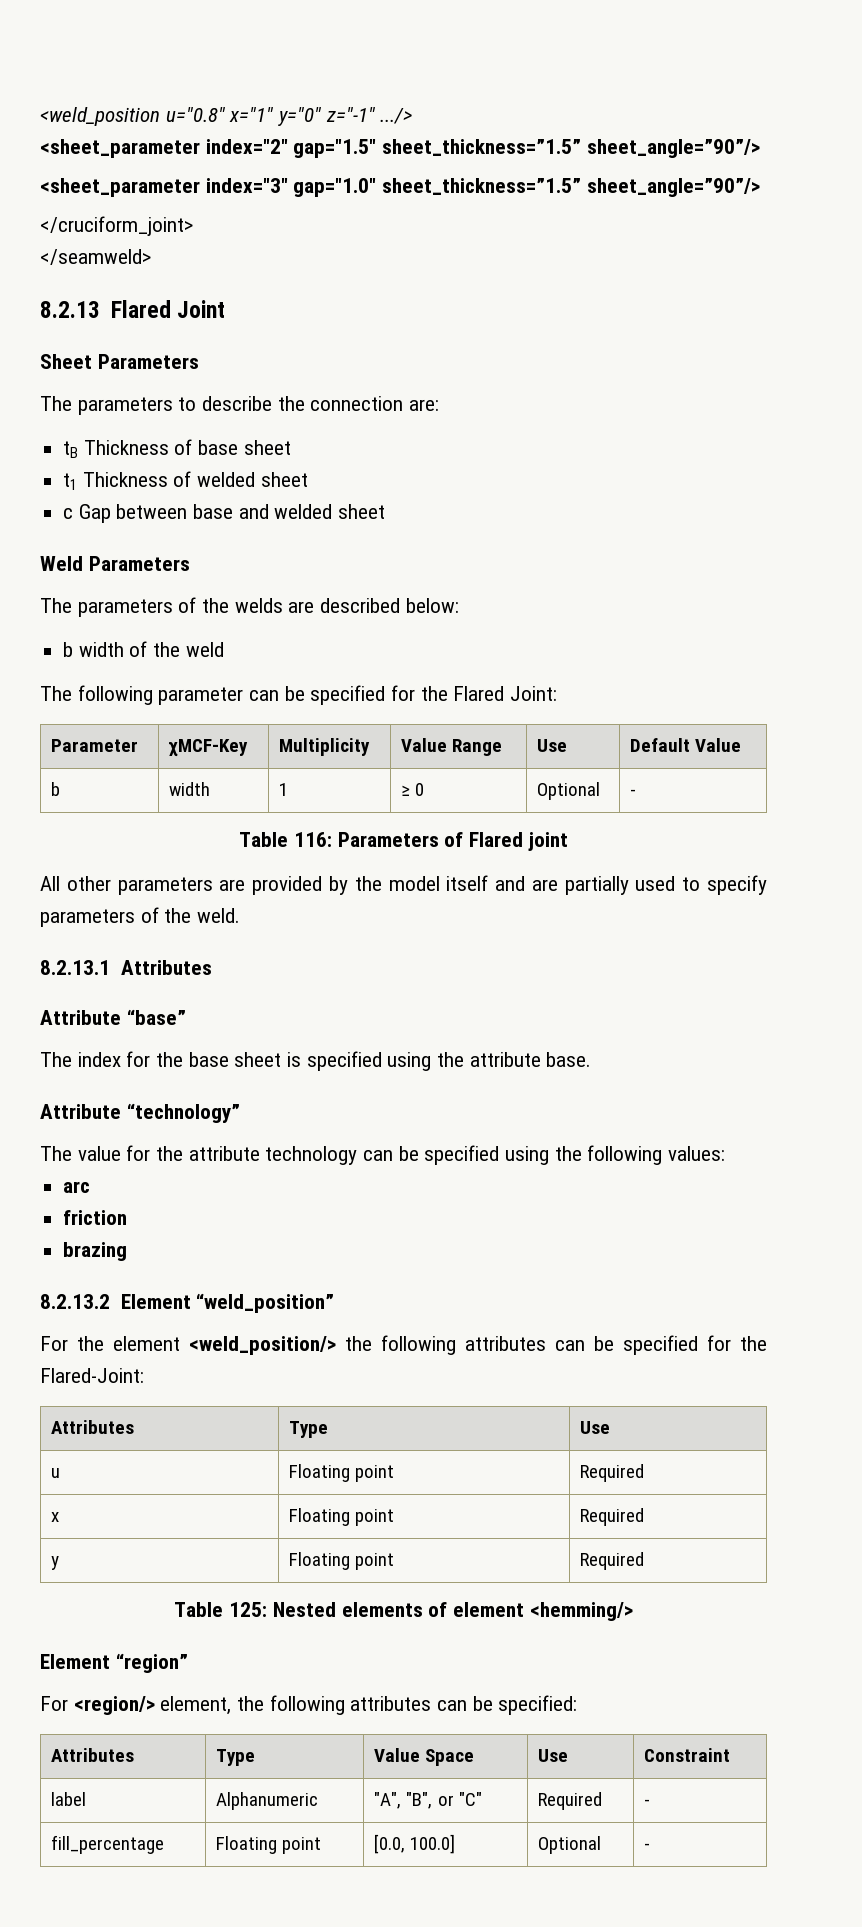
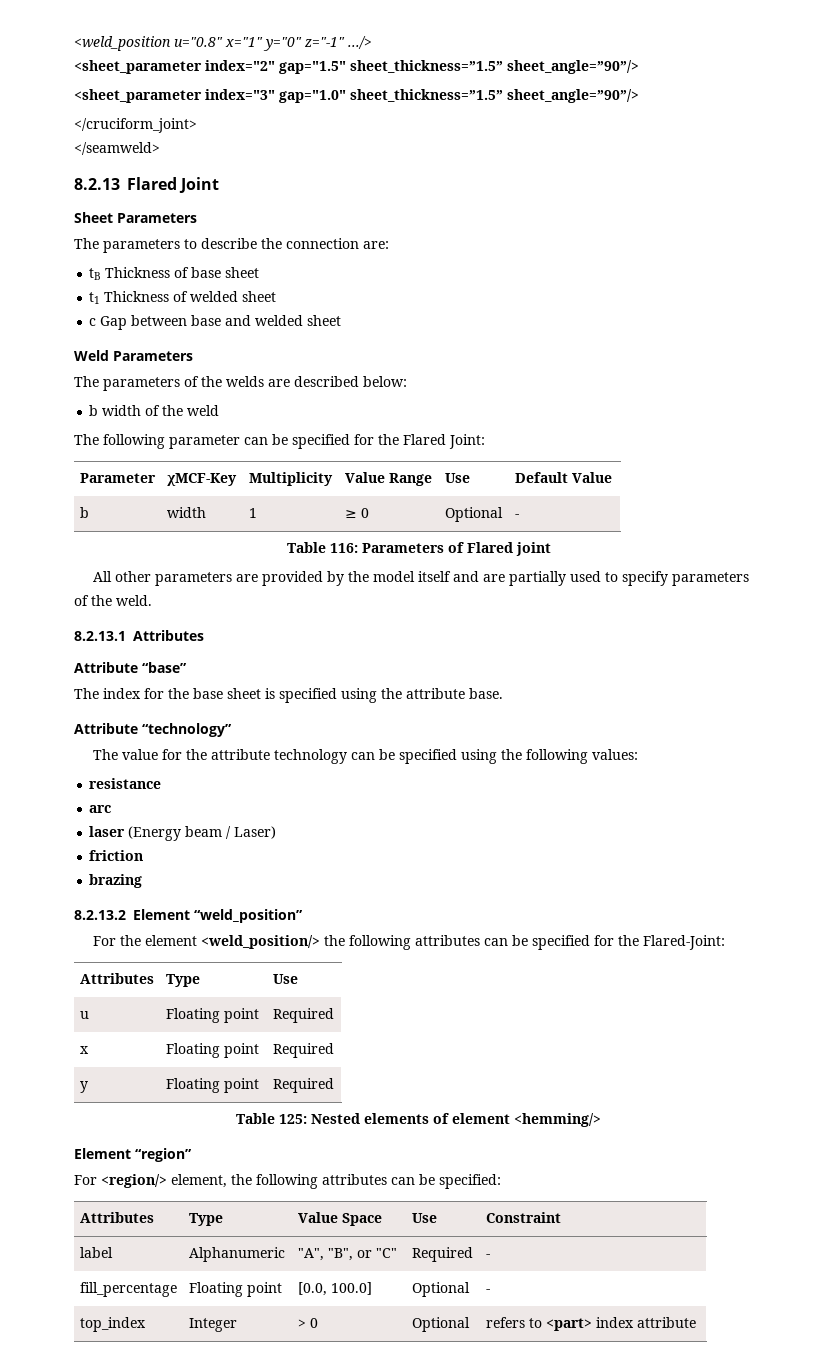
(726, 1153) none -> [89,778,162,789] // resistance
(91, 1187) none -> [89,826,277,841] // laser (Energy beam / Laser)
(651, 1846) none -> [79,1317,146,1332] [188,1318,237,1332] [297,1318,318,1328] [411,1317,470,1332] [485,1317,696,1331] // top_index | Integer | > 0 | Optional | refers to <part> index attribute

